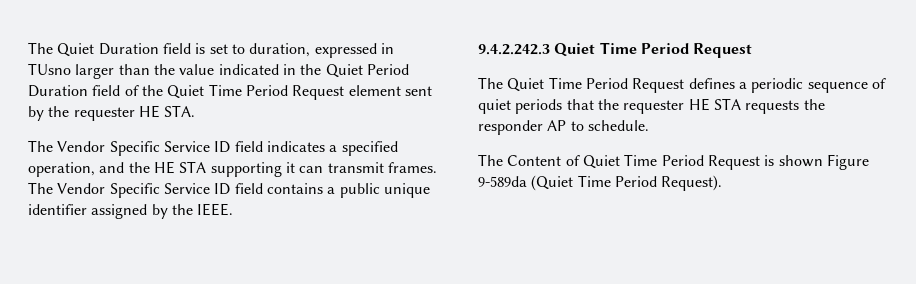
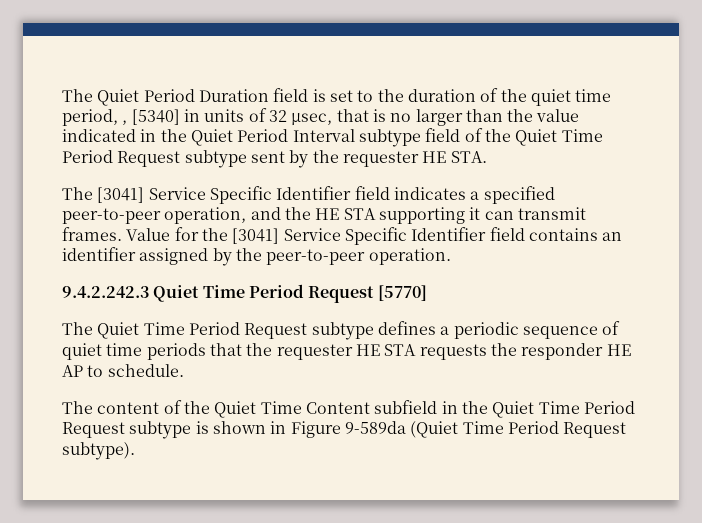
[28,42,95,57] The Quiet -> [62,89,195,106] The Quiet Period
[249,43,394,58] [28,63,71,75] duration, expressed in TUsno -> [377,88,612,106] [62,108,412,126] the duration of the quiet time period, , [5340] in units of 32 µsec, that is no
[28,85,88,97] Duration -> [292,129,421,147] Interval subtype
[348,85,401,96] element -> [184,150,247,168] subtype
[57,141,231,156] Vendor Specific Service ID -> [97,186,352,204] [3041] Service Specific Identifier
(398, 148) none -> [62,208,161,224] peer-to-peer
[28,182,430,198] The Vendor Specific Service ID field contains a public unique -> [126,227,623,245] Value for the [3041] Service Specific Identifier field contains an
[197,203,234,216] IEEE. -> [266,248,451,265] peer-to-peer operation.
(753, 50) none -> [377,285,427,301] [5770]
(685, 85) none -> [311,322,374,340] subtype
(511, 106) none -> [106,343,143,356] time
(543, 127) none -> [606,344,631,356] HE
[507,154,760,170] Content of Quiet Time Period Request -> [97,400,635,418] [62,421,192,439] content of the Quiet Time Content subfield in the Quiet Time Period Request subtype
(823, 161) none -> [270,421,287,434] in
[661,175,723,191] Request). -> [563,422,627,438] [62,442,135,460] Request subtype).

